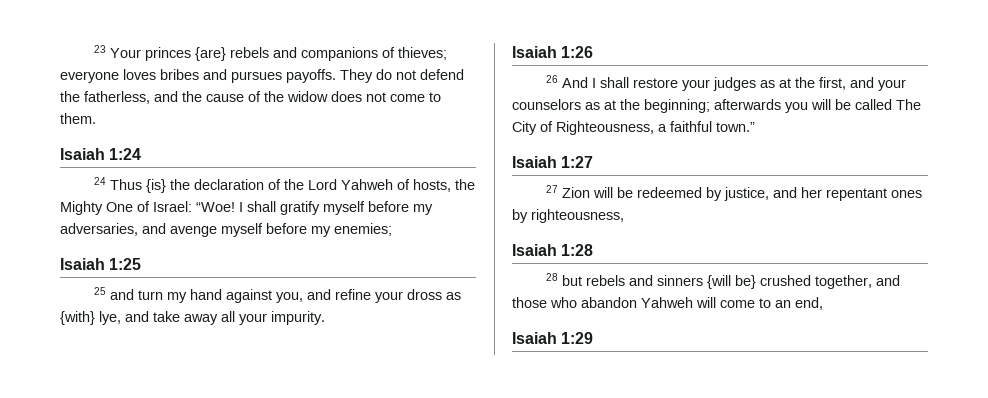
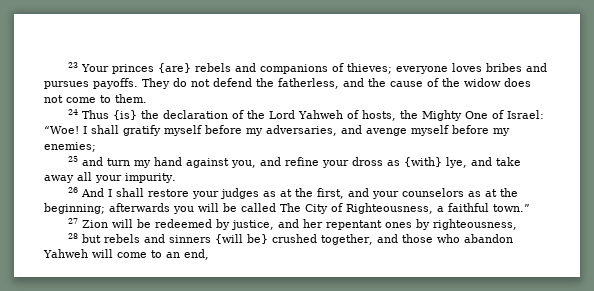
[60,148,142,160] // Isaiah 1:24 -> (147, 98) none
[60,258,142,270] // Isaiah 1:25 -> (96, 147) none
[512,46,594,58] // Isaiah 1:26 -> (176, 178) none
[512,156,594,168] // Isaiah 1:27 -> (530, 208) none
[512,244,594,256] // Isaiah 1:28 -> (517, 224) none
[512,332,594,344] // Isaiah 1:29 -> (209, 254) none

